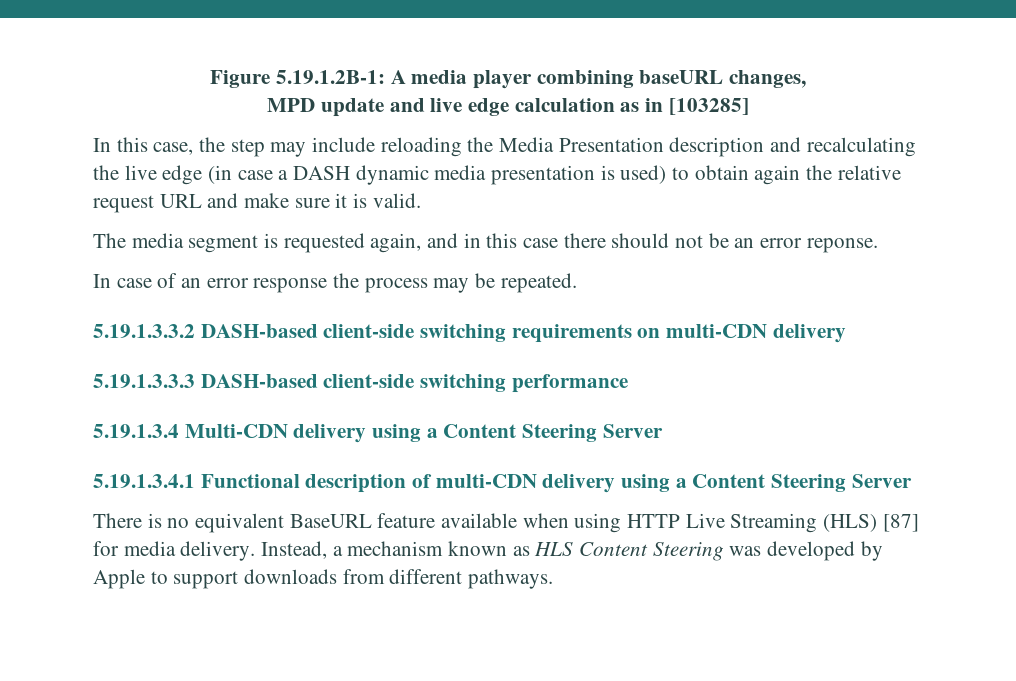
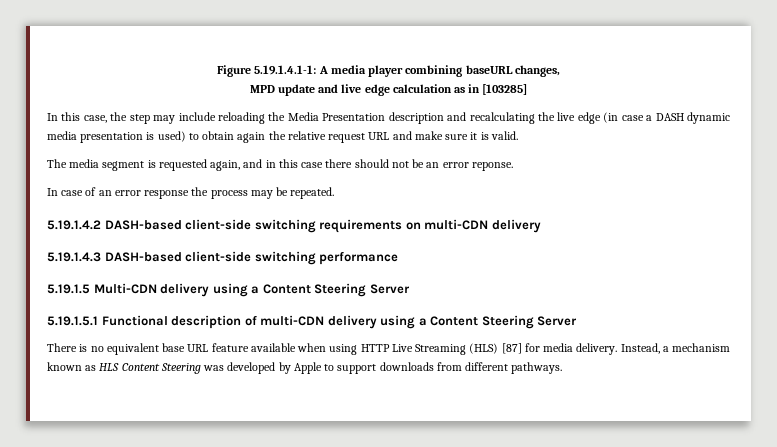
[275,70,385,84] 5.19.1.2B-1: -> [254,65,317,75] 5.19.1.4.1-1:
[93,324,195,338] 5.19.1.3.3.2 -> [47,220,101,230] 5.19.1.4.2
[93,374,195,388] 5.19.1.3.3.3 -> [47,252,101,262] 5.19.1.4.3
[93,424,179,438] 5.19.1.3.4 -> [47,284,90,294] 5.19.1.5
[93,474,195,488] 5.19.1.3.4.1 -> [47,316,98,326] 5.19.1.5.1
[289,514,372,528] BaseURL -> [162,343,209,352] base URL

